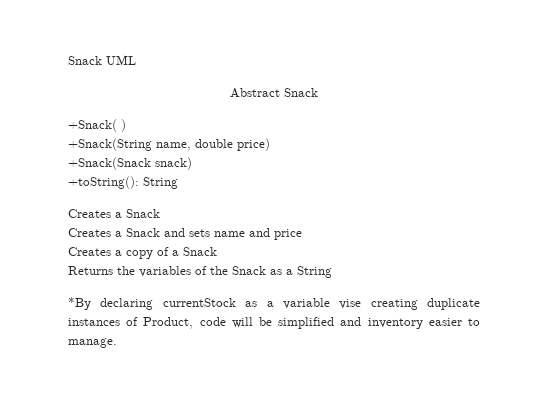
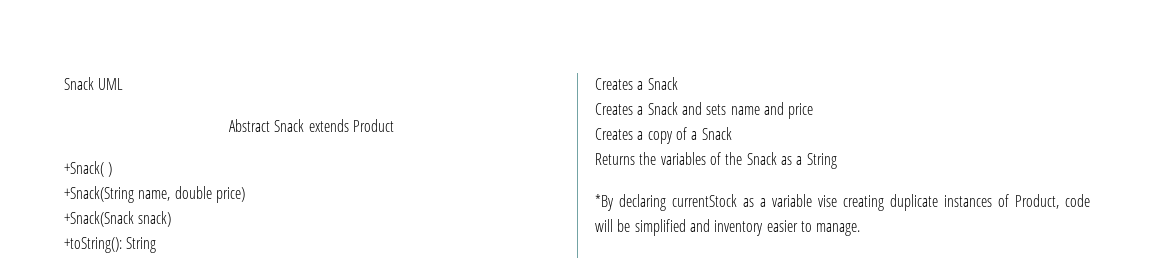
(318, 92) none -> [308,119,394,132] extends Product

